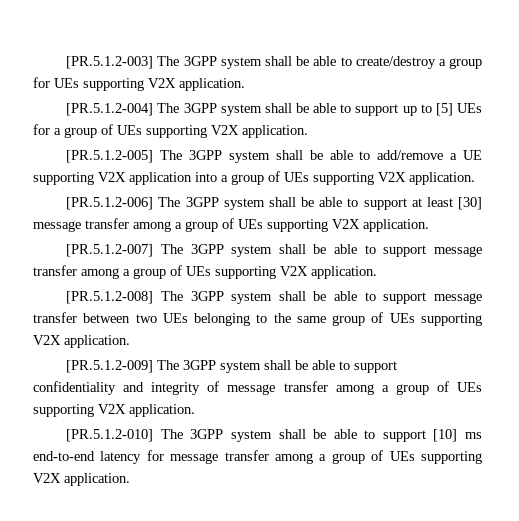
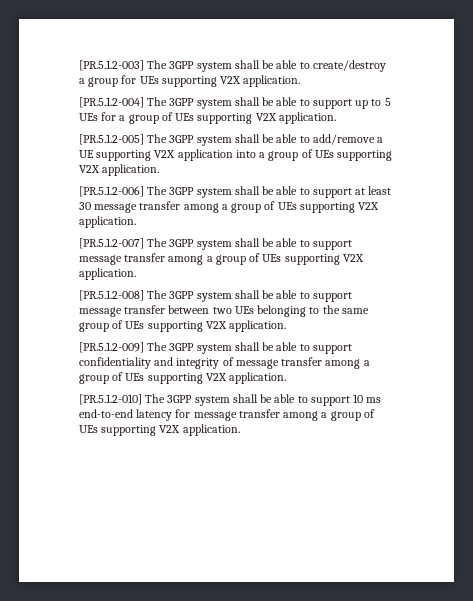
[435,103,453,116] [5] -> [384,98,391,106] 5
[458,197,483,210] [30] -> [79,202,91,210] 30
[433,429,458,442] [10] -> [353,394,364,403] 10

